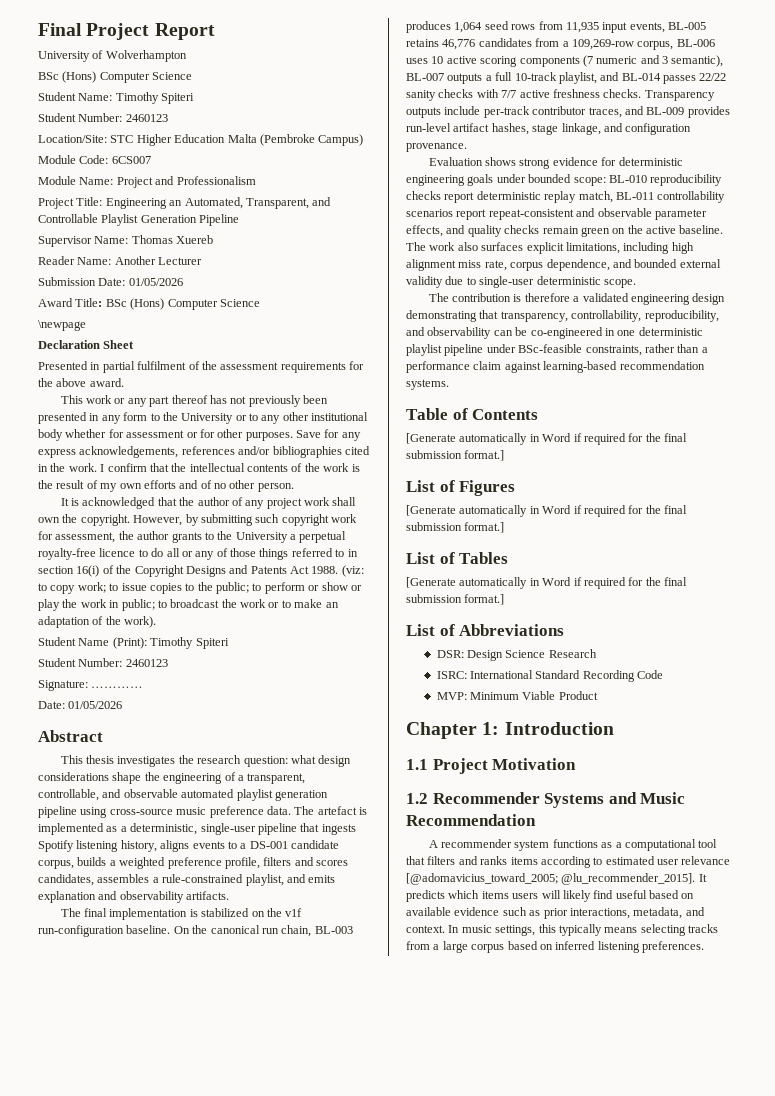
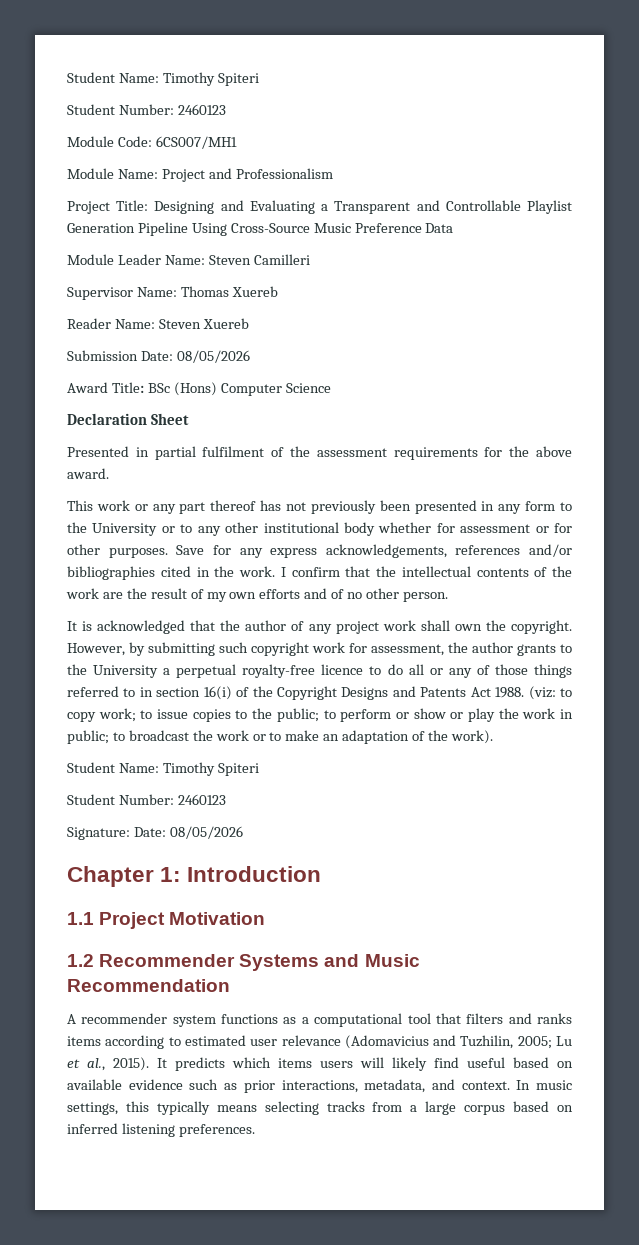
[38,23,215,40] [38,50,187,62] [38,71,193,83] [38,92,195,104] [38,113,168,122] [38,134,364,146] Final Project Report // University of Wolverhampton // BSc (Hons) Computer Science // Student Name: Timothy Spiteri // Student Number: 2460123 // Location/Site: STC Higher Education Malta (Pembroke Campus) -> [67,72,259,86] [67,104,226,115] Student Name: Timothy Spiteri // Student Number: 2460123
[111,156,151,164] 6CS007 -> [155,136,237,149] 6CS007/MH1
[105,197,309,209] Engineering an Automated, Transparent, -> [154,200,411,214] Designing and Evaluating a Transparent
(240, 220) none -> [191,223,454,236] [67,254,310,265] Using Cross-Source Music Preference Data // Module Leader Name: Steven Camilleri
[114,256,203,265] Another Lecturer -> [158,318,249,329] Steven Xuereb
[128,278,183,286] 01/05/2026 -> [176,350,250,363] 08/05/2026
[38,320,86,331] // \newpage -> (331, 388) none
[351,464,360,472] is -> [102,592,123,599] are
[78,637,147,649] Name (Print): -> [118,763,159,773] Name:
[91,686,144,688] [38,701,123,709] [38,730,103,742] [60,755,352,767] [38,772,306,784] [38,789,328,801] [38,806,367,818] [38,823,356,835] [38,840,339,852] [38,857,348,869] [38,874,336,886] [38,891,230,903] [60,908,303,920] [38,925,353,937] [406,21,706,33] [406,38,715,50] [406,55,724,67] [406,72,727,84] [406,89,715,101] [406,106,730,118] [406,123,692,135] [406,143,467,152] [428,157,683,169] [406,174,723,186] [406,191,726,203] [406,208,707,220] [406,225,724,237] [406,242,694,254] [406,259,721,271] [406,276,636,288] [428,293,726,305] [406,310,719,322] [406,327,703,339] [406,344,708,356] [406,361,705,373] [406,379,449,390] [406,408,539,420] [406,433,687,445] [406,450,505,461] [406,480,516,496] [406,505,687,517] [406,522,505,533] [406,552,509,564] [406,577,687,589] [406,594,505,605] [406,624,565,636] [436,649,597,661] [436,670,664,682] [436,691,598,700] ………… // Date: 01/05/2026 // Abstract // This thesis investigates the research question: what design considerations shape the engineering of a transparent, controllable, and observable automated playlist generation pipeline using cross-source music preference data. The artefact is implemented as a deterministic, single-user pipeline that ingests Spotify listening history, aligns events to a DS-001 candidate corpus, builds a weighted preference profile, filters and scores candidates, assembles a rule-constrained playlist, and emits explanation and observability artifacts. // The final implementation is stabilized on the v1f run-configuration baseline. On the canonical run chain, BL-003 produces 1,064 seed rows from 11,935 input events, BL-005 retains 46,776 candidates from a 109,269-row corpus, BL-006 uses 10 active scoring components (7 numeric and 3 semantic), BL-007 outputs a full 10-track playlist, and BL-014 passes 22/22 sanity checks with 7/7 active freshness checks. Transparency outputs include per-track contributor traces, and BL-009 provides run-level artifact hashes, stage linkage, and configuration provenance. // Evaluation shows strong evidence for deterministic engineering goals under bounded scope: BL-010 reproducibility checks report deterministic replay match, BL-011 controllability scenarios report repeat-consistent and observable parameter effects, and quality checks remain green on the active baseline. The work also surfaces explicit limitations, including high alignment miss rate, corpus dependence, and bounded external validity due to single-user deterministic scope. // The contribution is therefore a validated engineering design demonstrating that transparency, controllability, reproducibility, and observability can be co-engineered in one deterministic playlist pipeline under BSc-feasible constraints, rather than a performance claim against learning-based recommendation systems. // Table of Contents // [Generate automatically in Word if required for the final submission format.] // List of Figures // [Generate automatically in Word if required for the final submission format.] // List of Tables // [Generate automatically in Word if required for the final submission format.] // List of Abbreviations // DSR: Design Science Research // ISRC: International Standard Recording Code // MVP: Minimum Viable Product -> [133,826,243,839] Date: 08/05/2026
[406,873,696,885] [@adomavicius_toward_2005; @lu_recommender_2015]. -> [344,1035,572,1049] [67,1057,149,1071] (Adomavicius and Tuzhilin, 2005; Lu et al., 2015).

